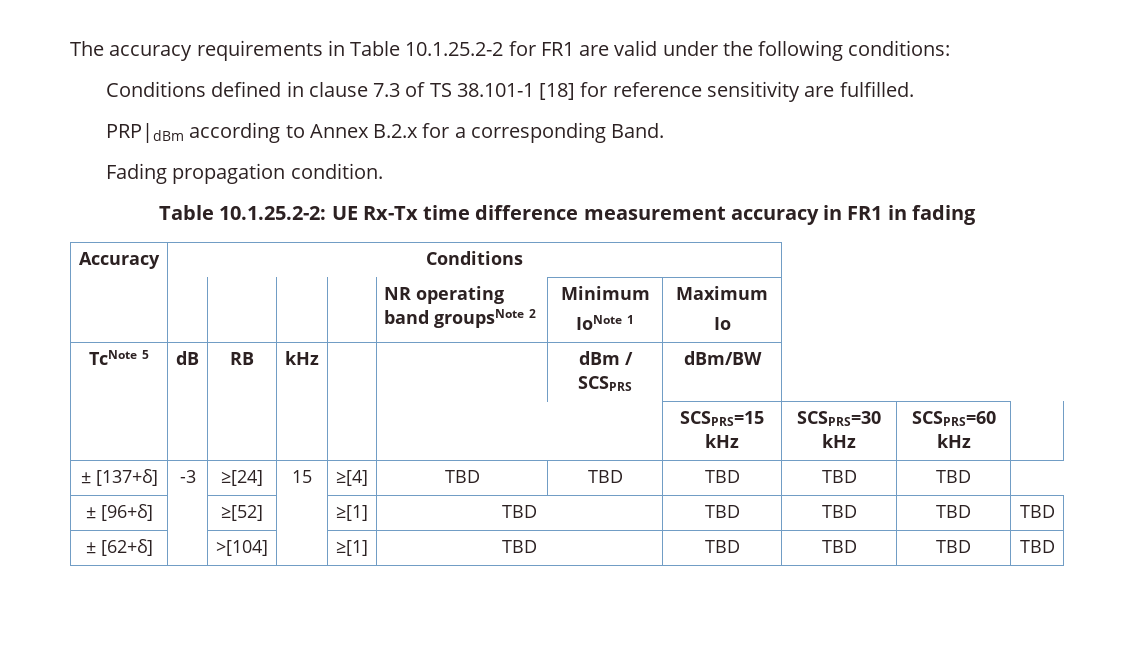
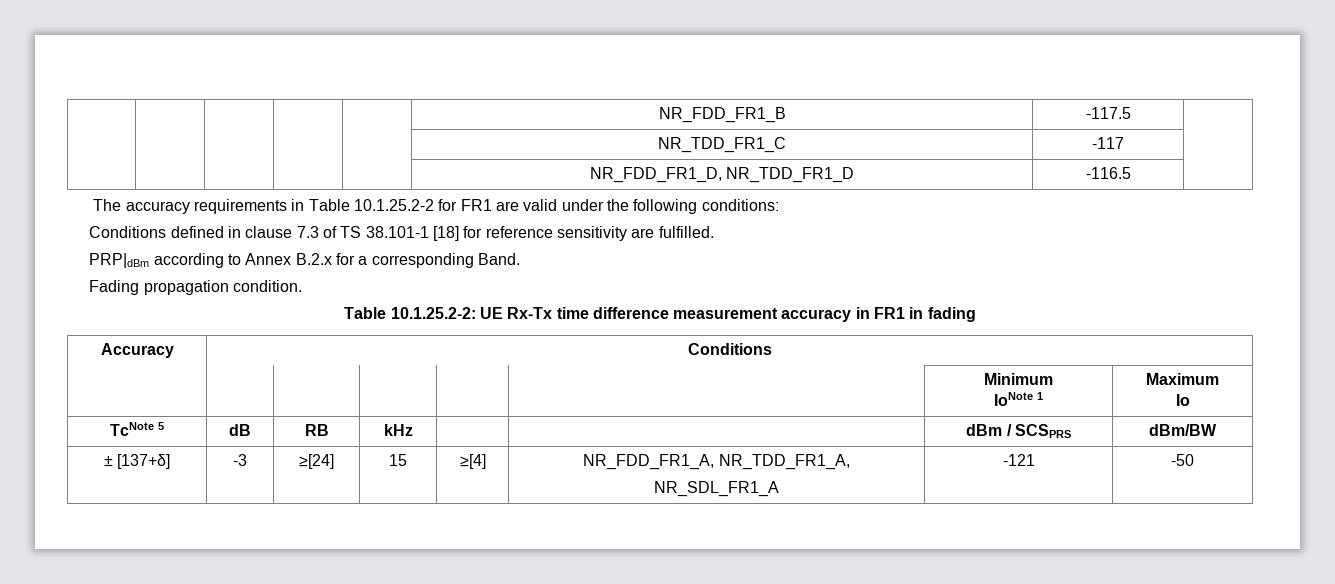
(70, 48) none -> [658,107,786,123] [1085,107,1131,119] [658,137,786,153] [1092,137,1124,149] [589,167,855,183] [1085,167,1131,179] | | | | | NR_FDD_FR1_B | -117.5 | // | | | | | NR_TDD_FR1_C | -117 | // | | | | | NR_FDD_FR1_D, NR_TDD_FR1_D | -116.5 | //
[384,286,505,304] [384,309,537,328] NR operating band groupsNote 2 -> (772, 349) none
[680,411,764,426] [705,434,739,448] [797,411,881,426] [822,434,856,448] [911,411,996,426] [936,434,971,448] // | | | | | | SCSPRS=15 kHz | SCSPRS=30 kHz | SCSPRS=60 kHz | -> (1217, 430) none
[444,470,480,483] [587,470,623,483] [704,470,740,483] [821,470,857,483] [936,470,971,483] [85,504,153,521] [221,505,263,521] [336,505,368,521] [502,505,537,518] [704,505,740,518] [821,505,857,518] [936,505,971,518] [1019,505,1055,518] [85,539,153,556] [216,540,268,556] [336,540,368,556] [502,540,537,553] [704,540,740,553] [821,540,857,553] [936,540,971,553] [1019,540,1055,553] TBD | TBD | TBD | TBD | TBD // ± [96+δ] | | ≥[52] | | ≥[1] | TBD | TBD | TBD | TBD | TBD // ± [62+δ] | | >[104] | | ≥[1] | TBD | TBD | TBD | TBD | TBD -> [583,454,850,470] [654,481,779,497] [1002,454,1035,466] [1171,454,1194,466] NR_FDD_FR1_A, NR_TDD_FR1_A, // NR_SDL_FR1_A | -121 | -50

